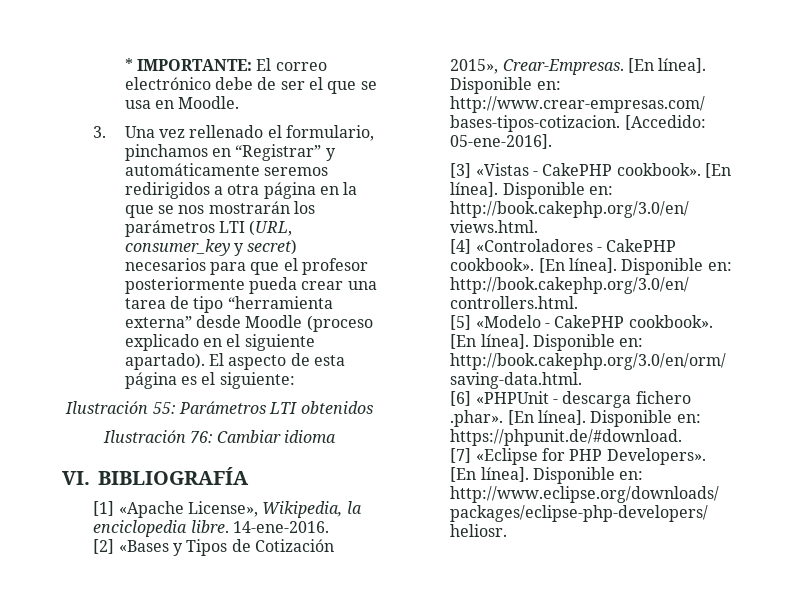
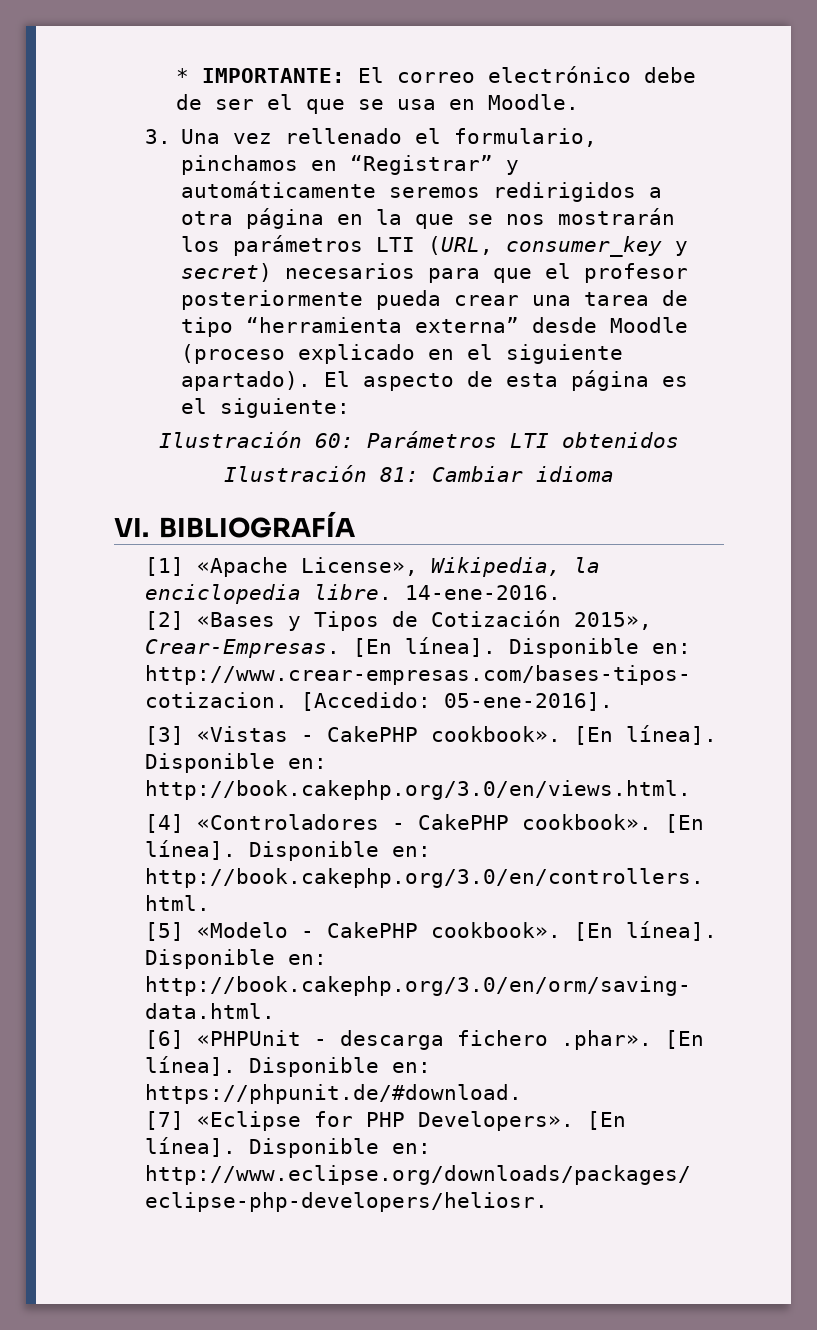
[152,402,176,414] 55: -> [315,433,354,448] 60:
[189,431,213,443] 76: -> [380,467,419,482] 81:

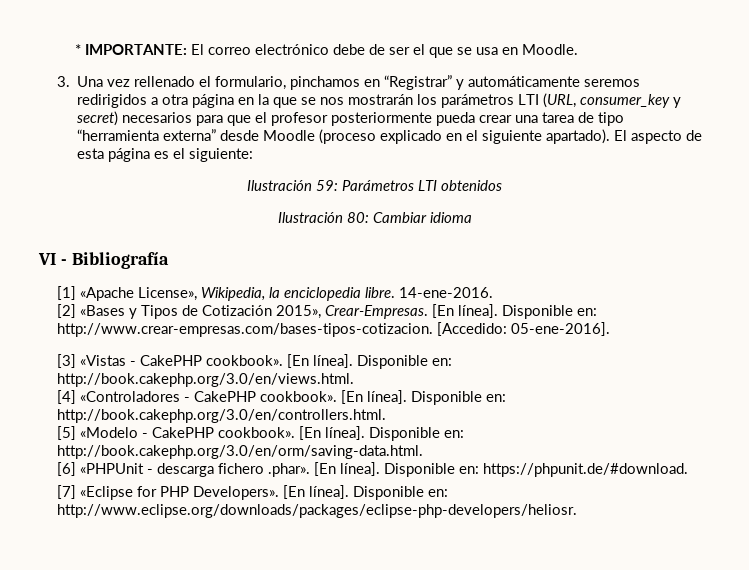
[315,433,354,448] 60: -> [316,180,338,191] 59:
[380,467,419,482] 81: -> [346,212,369,223] 80:
[114,511,356,538] VI. BIBLIOGRAFÍA -> [38,252,169,269] VI - Bibliografía

